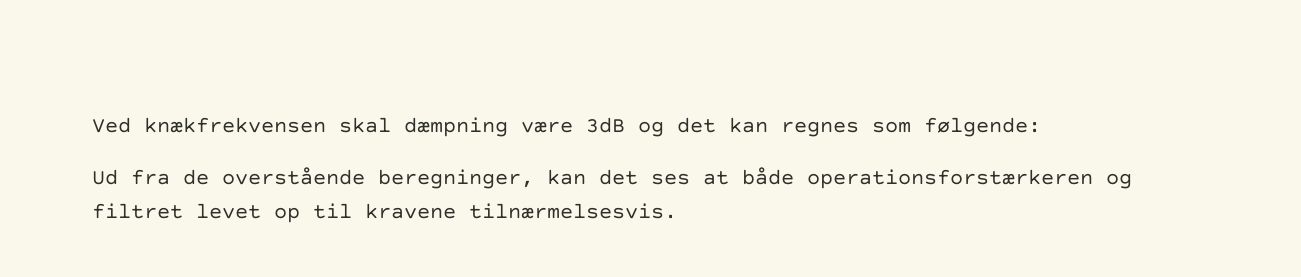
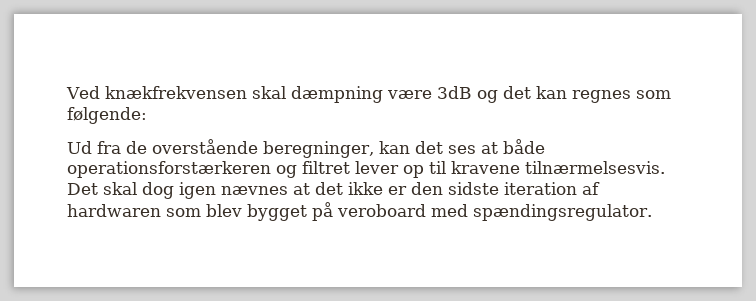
[196,203,261,219] levet -> [355,161,399,174] lever
(677, 211) none -> [67,182,600,199] [67,202,652,221] Det skal dog igen nævnes at det ikke er den sidste iteration af hardwaren som blev bygget på veroboard med spændingsregulator.

